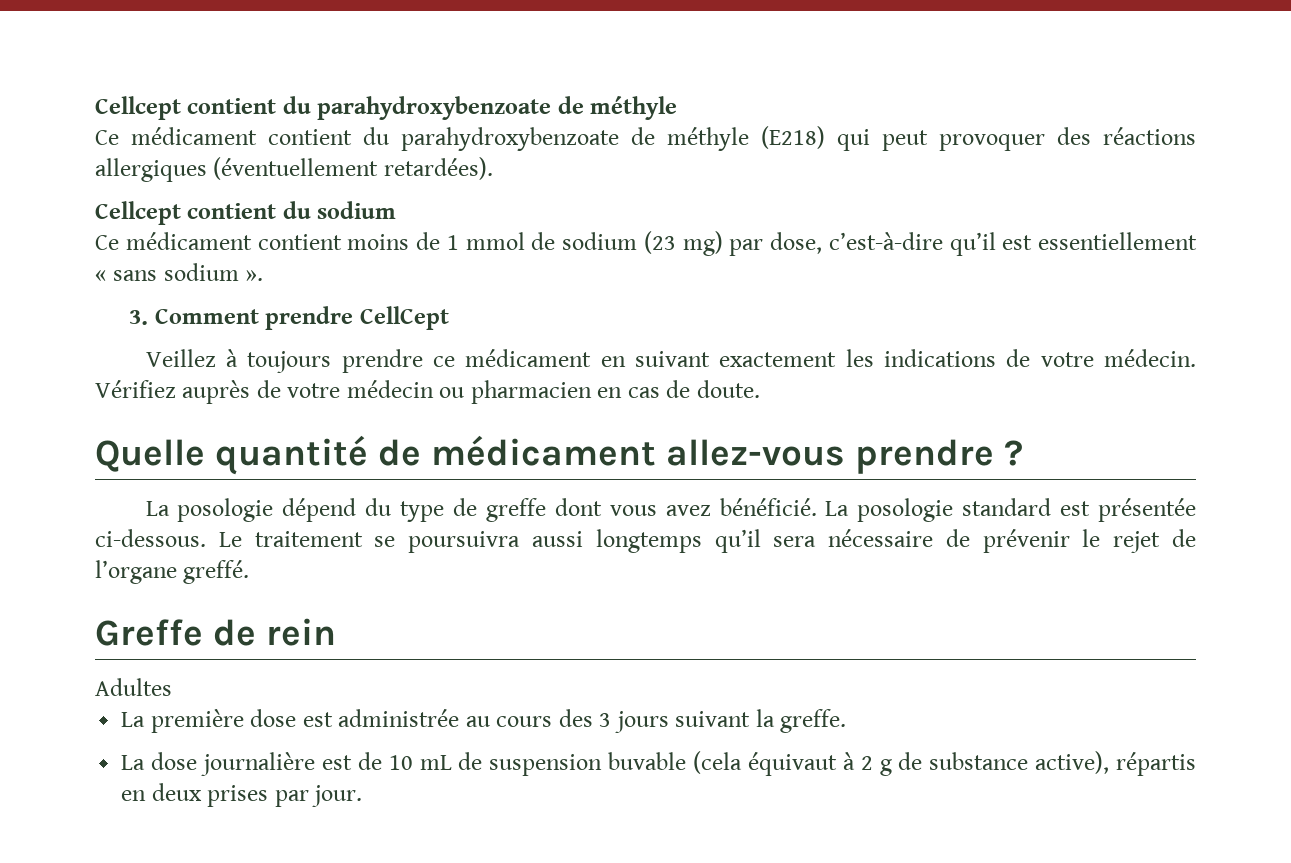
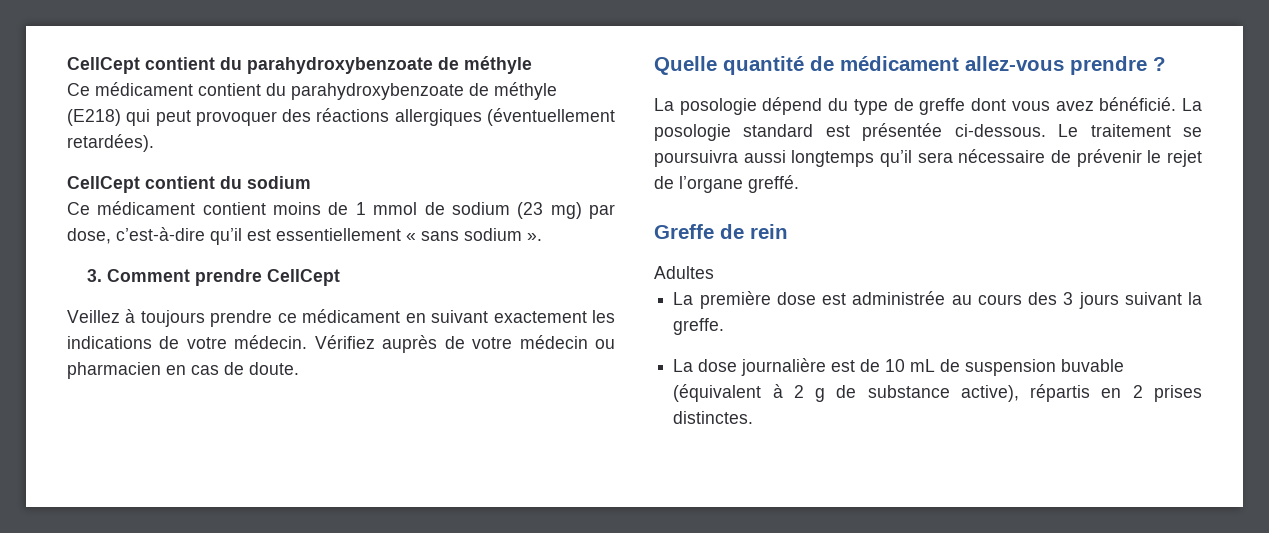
[95,96,181,120] Cellcept -> [67,57,140,74] CellCept
[95,201,181,225] Cellcept -> [67,176,140,193] CellCept
[693,751,837,776] (cela équivaut -> [673,384,762,402] (équivalent
[151,783,363,807] deux prises par jour. -> [1132,385,1202,402] [673,411,754,424] 2 prises distinctes.

